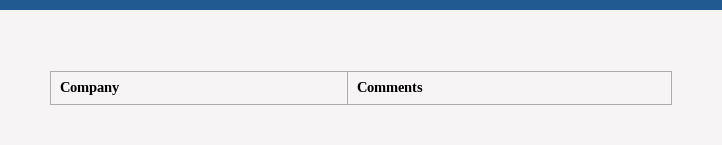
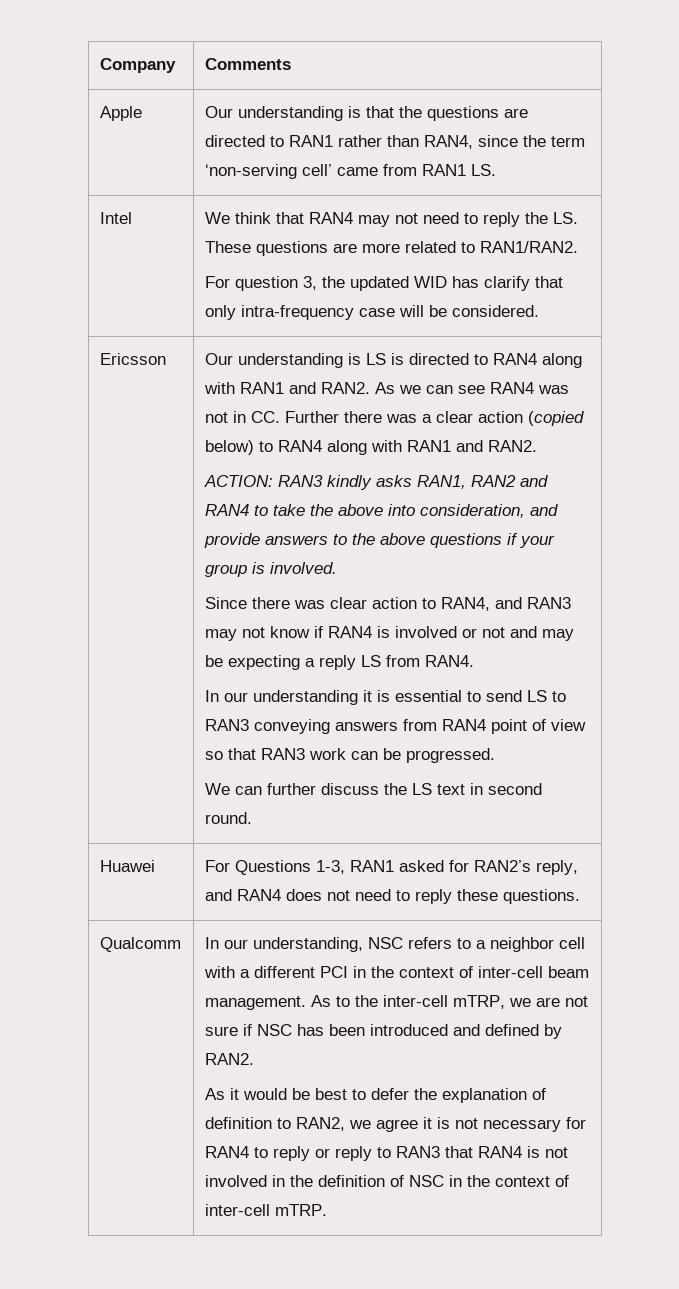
(424, 87) none -> [99,106,142,121] [204,106,528,121] [204,135,585,149] [204,164,496,179] [99,212,132,224] [204,212,578,227] [204,241,578,256] [204,276,563,291] [204,305,539,320] [99,353,166,365] [204,353,582,368] [203,382,569,394] [204,411,584,426] [204,440,537,455] [203,475,548,490] [204,504,558,518] [203,533,555,548] [204,562,337,577] [204,597,571,611] [204,626,574,641] [204,655,474,670] [204,690,566,705] [204,719,586,734] [204,748,495,763] [204,783,542,795] [204,812,252,824] [99,860,155,872] [204,860,578,875] [204,889,580,904] [99,937,181,952] [204,937,585,952] [203,966,589,978] [204,995,588,1010] [204,1024,562,1039] [204,1053,254,1065] [204,1088,546,1103] [204,1117,586,1132] [204,1146,568,1161] [204,1175,569,1187] [204,1204,327,1216] // Apple | Our understanding is that the questions are directed to RAN1 rather than RAN4, since the term ‘non-serving cell’ came from RAN1 LS. // Intel | We think that RAN4 may not need to reply the LS. These questions are more related to RAN1/RAN2. // For question 3, the updated WID has clarify that only intra-frequency case will be considered. // Ericsson | Our understanding is LS is directed to RAN4 along with RAN1 and RAN2. As we can see RAN4 was not in CC. Further there was a clear action (copied below) to RAN4 along with RAN1 and RAN2. // ACTION: RAN3 kindly asks RAN1, RAN2 and RAN4 to take the above into consideration, and provide answers to the above questions if your group is involved. // Since there was clear action to RAN4, and RAN3 may not know if RAN4 is involved or not and may be expecting a reply LS from RAN4. // In our understanding it is essential to send LS to RAN3 conveying answers from RAN4 point of view so that RAN3 work can be progressed. // We can further discuss the LS text in second round. // Huawei | For Questions 1-3, RAN1 asked for RAN2’s reply, and RAN4 does not need to reply these questions. // Qualcomm | In our understanding, NSC refers to a neighbor cell with a different PCI in the context of inter-cell beam management. As to the inter-cell mTRP, we are not sure if NSC has been introduced and defined by RAN2. // As it would be best to defer the explanation of definition to RAN2, we agree it is not necessary for RAN4 to reply or reply to RAN3 that RAN4 is not involved in the definition of NSC in the context of inter-cell mTRP.

